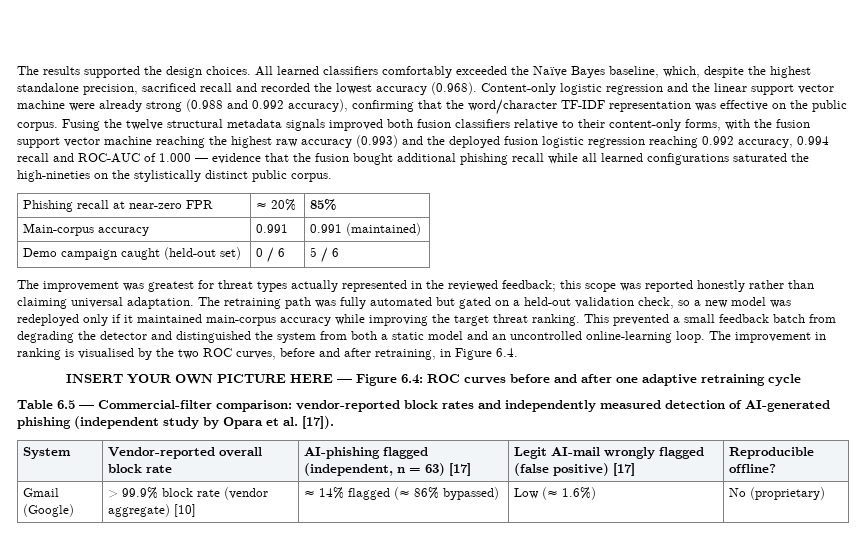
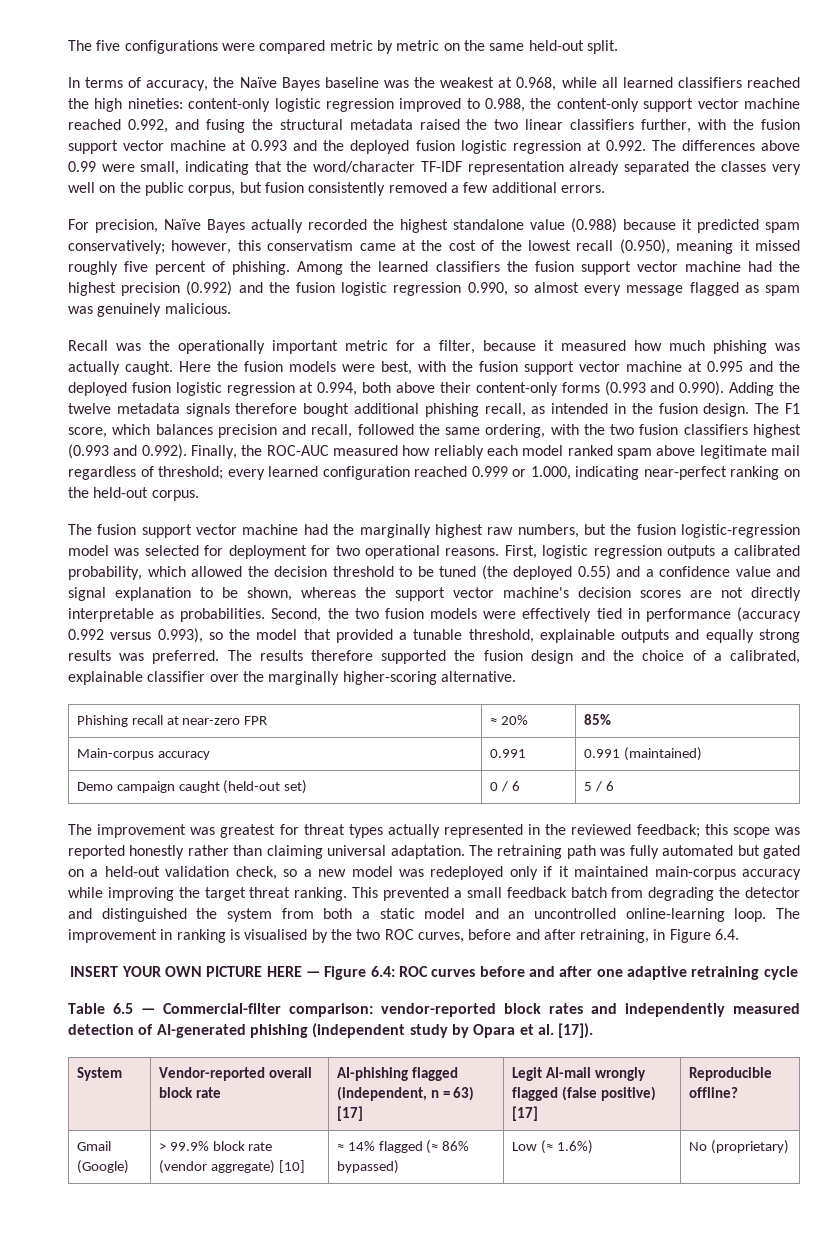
[17,66,811,78] [17,82,834,95] [17,99,847,115] [17,119,810,131] [17,135,829,148] [17,153,809,165] [17,170,332,182] The results supported the design choices. All learned classifiers comfortably exceeded the Naïve Bayes baseline, which, despite the highest standalone precision, sacrificed recall and recorded the lowest accuracy (0.968). Content-only logistic regression and the linear support vector machine were already strong (0.988 and 0.992 accuracy), confirming that the word/character TF-IDF representation was effective on the public corpus. Fusing the twelve structural metadata signals improved both fusion classifiers relative to their content-only forms, with the fusion support vector machine reaching the highest raw accuracy (0.993) and the deployed fusion logistic regression reaching 0.992 accuracy, 0.994 recall and ROC-AUC of 1.000 — evidence that the fusion bought additional phishing recall while all learned configurations saturated the high-nineties on the stylistically distinct public corpus. -> [68,40,618,54] [68,77,801,91] [68,98,800,112] [68,119,801,133] [68,140,801,154] [68,161,802,175] [68,182,605,196] [68,218,800,233] [68,239,800,254] [68,261,801,275] [68,281,801,296] [68,303,231,317] [68,340,800,354] [68,361,800,375] [68,381,801,396] [68,403,800,417] [68,424,801,438] [68,444,801,459] [68,466,801,480] [68,487,199,501] [68,524,800,538] [68,545,801,559] [68,565,800,580] [68,587,801,601] [68,607,801,622] [68,628,800,643] [68,650,801,664] [68,671,516,685] The five configurations were compared metric by metric on the same held-out split. // In terms of accuracy, the Naïve Bayes baseline was the weakest at 0.968, while all learned classifiers reached the high nineties: content-only logistic regression improved to 0.988, the content-only support vector machine reached 0.992, and fusing the structural metadata raised the two linear classifiers further, with the fusion support vector machine at 0.993 and the deployed fusion logistic regression at 0.992. The differences above 0.99 were small, indicating that the word/character TF-IDF representation already separated the classes very well on the public corpus, but fusion consistently removed a few additional errors. // For precision, Naïve Bayes actually recorded the highest standalone value (0.988) because it predicted spam conservatively; however, this conservatism came at the cost of the lowest recall (0.950), meaning it missed roughly five percent of phishing. Among the learned classifiers the fusion support vector machine had the highest precision (0.992) and the fusion logistic regression 0.990, so almost every message flagged as spam was genuinely malicious. // Recall was the operationally important metric for a filter, because it measured how much phishing was actually caught. Here the fusion models were best, with the fusion support vector machine at 0.995 and the deployed fusion logistic regression at 0.994, both above their content-only forms (0.993 and 0.990). Adding the twelve metadata signals therefore bought additional phishing recall, as intended in the fusion design. The F1 score, which balances precision and recall, followed the same ordering, with the two fusion classifiers highest (0.993 and 0.992). Finally, the ROC-AUC measured how reliably each model ranked spam above legitimate mail regardless of threshold; every learned configuration reached 0.999 or 1.000, indicating near-perfect ranking on the held-out corpus. // The fusion support vector machine had the marginally highest raw numbers, but the fusion logistic-regression model was selected for deployment for two operational reasons. First, logistic regression outputs a calibrated probability, which allowed the decision threshold to be tuned (the deployed 0.55) and a confidence value and signal explanation to be shown, whereas the support vector machine's decision scores are not directly interpretable as probabilities. Second, the two fusion models were effectively tied in performance (accuracy 0.992 versus 0.993), so the model that provided a tunable threshold, explainable outputs and equally strong results was preferred. The results therefore supported the fusion design and the choice of a calibrated, explainable classifier over the marginally higher-scoring alternative.

